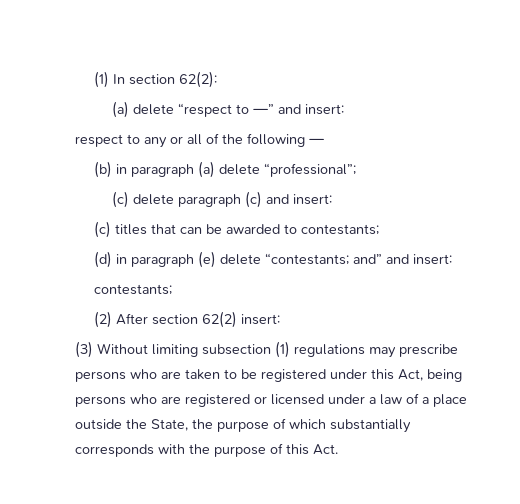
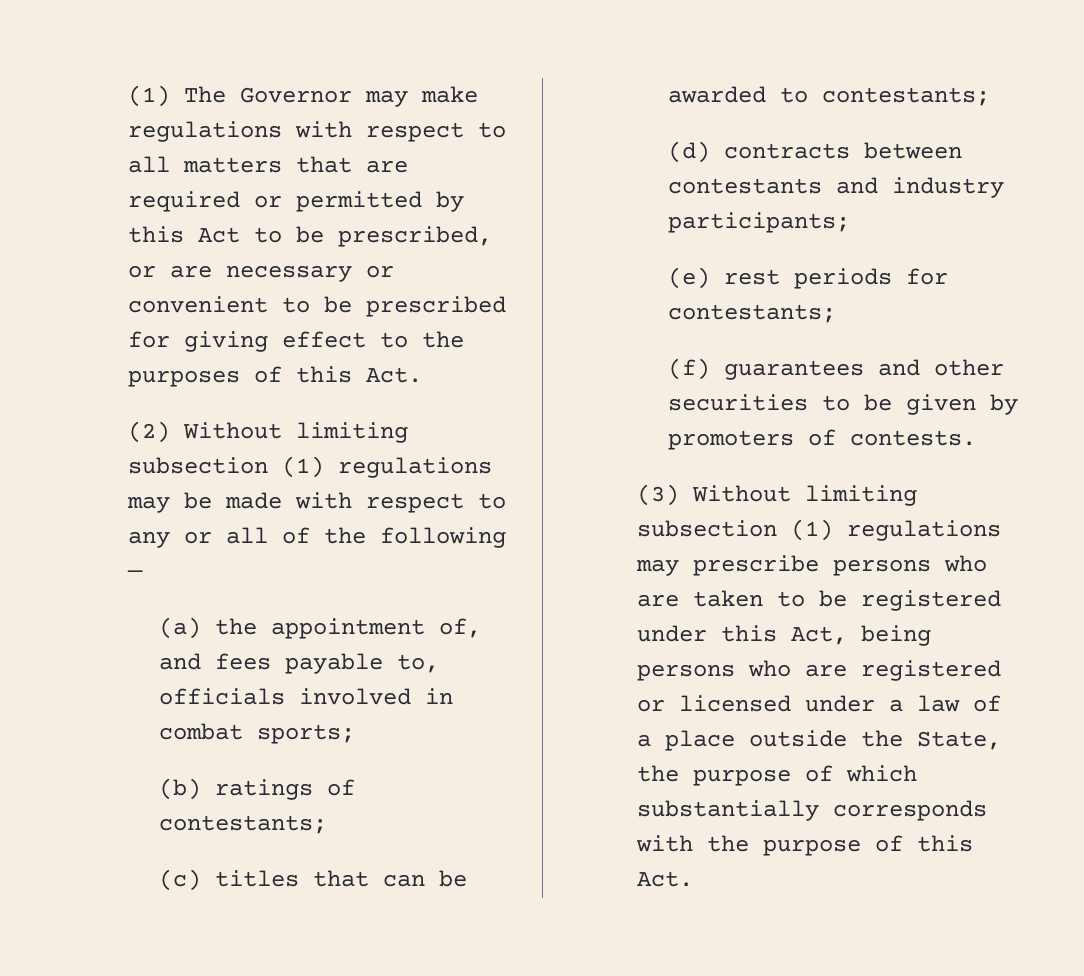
[93,71,217,88] [112,101,345,118] (1) In section 62(2): // (a) delete “respect to —” and insert: // -> [127,85,478,107] [127,121,506,142] [127,156,408,173] [127,191,464,212] [127,226,492,247] [127,265,394,282] [127,296,506,317] [127,331,464,352] [127,366,422,387] [127,421,408,443] [127,456,492,478] [126,492,352,513] (1) The Governor may make regulations with respect to all matters that are required or permitted by this Act to be prescribed, or are necessary or convenient to be prescribed for giving effect to the purposes of this Act. // (2) Without limiting subsection (1) regulations may be made with
[93,161,356,178] [112,191,333,208] (b) in paragraph (a) delete “professional”; // (c) delete paragraph (c) and insert: -> [158,617,481,639] [158,653,439,674] [158,688,453,705] [158,723,355,744] [158,778,355,800] [158,815,327,834] (a) the appointment of, and fees payable to, officials involved in combat sports; // (b) ratings of contestants;
[115,251,452,268] [93,284,172,295] [93,311,280,328] in paragraph (e) delete “contestants; and” and insert: // contestants; // (2) After section 62(2) insert: -> [723,142,962,159] [667,177,1004,198] [667,212,850,233] [667,267,948,289] [667,304,836,323] [667,358,1004,380] [667,394,1018,415] [667,429,976,450] contracts between contestants and industry participants; // (e) rest periods for contestants; // (f) guarantees and other securities to be given by promoters of contests.

